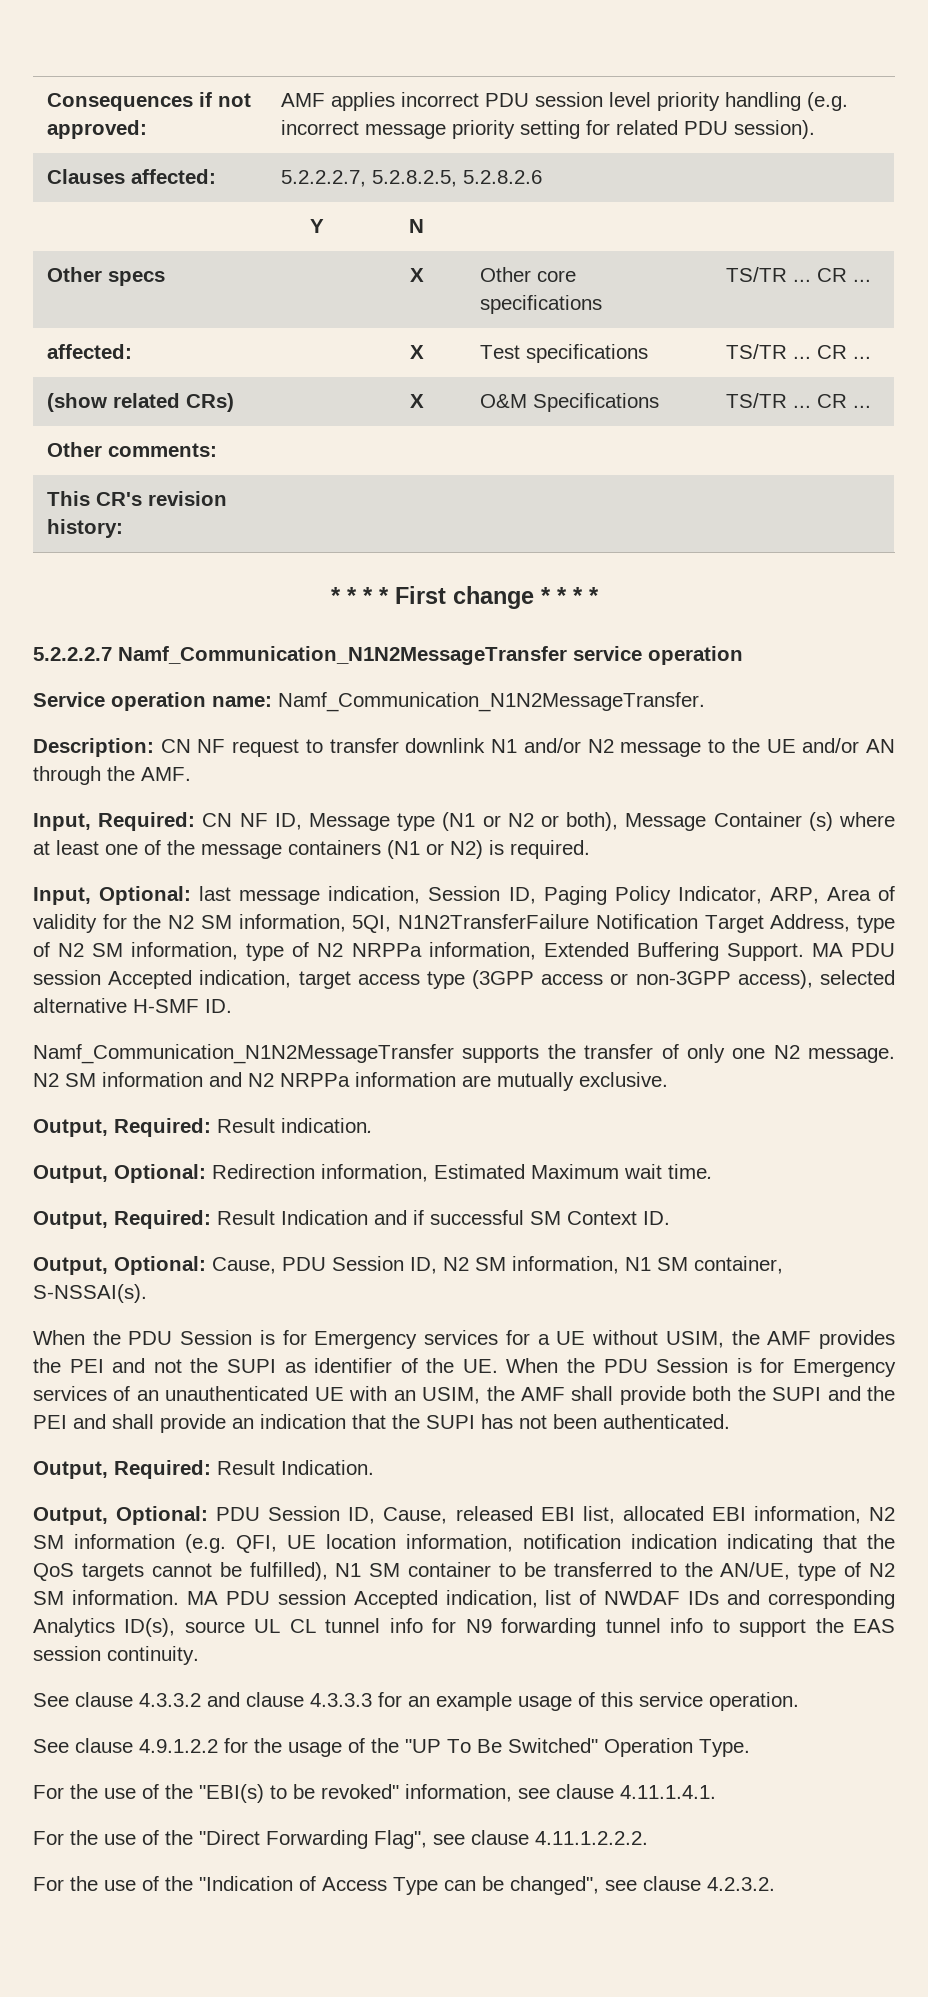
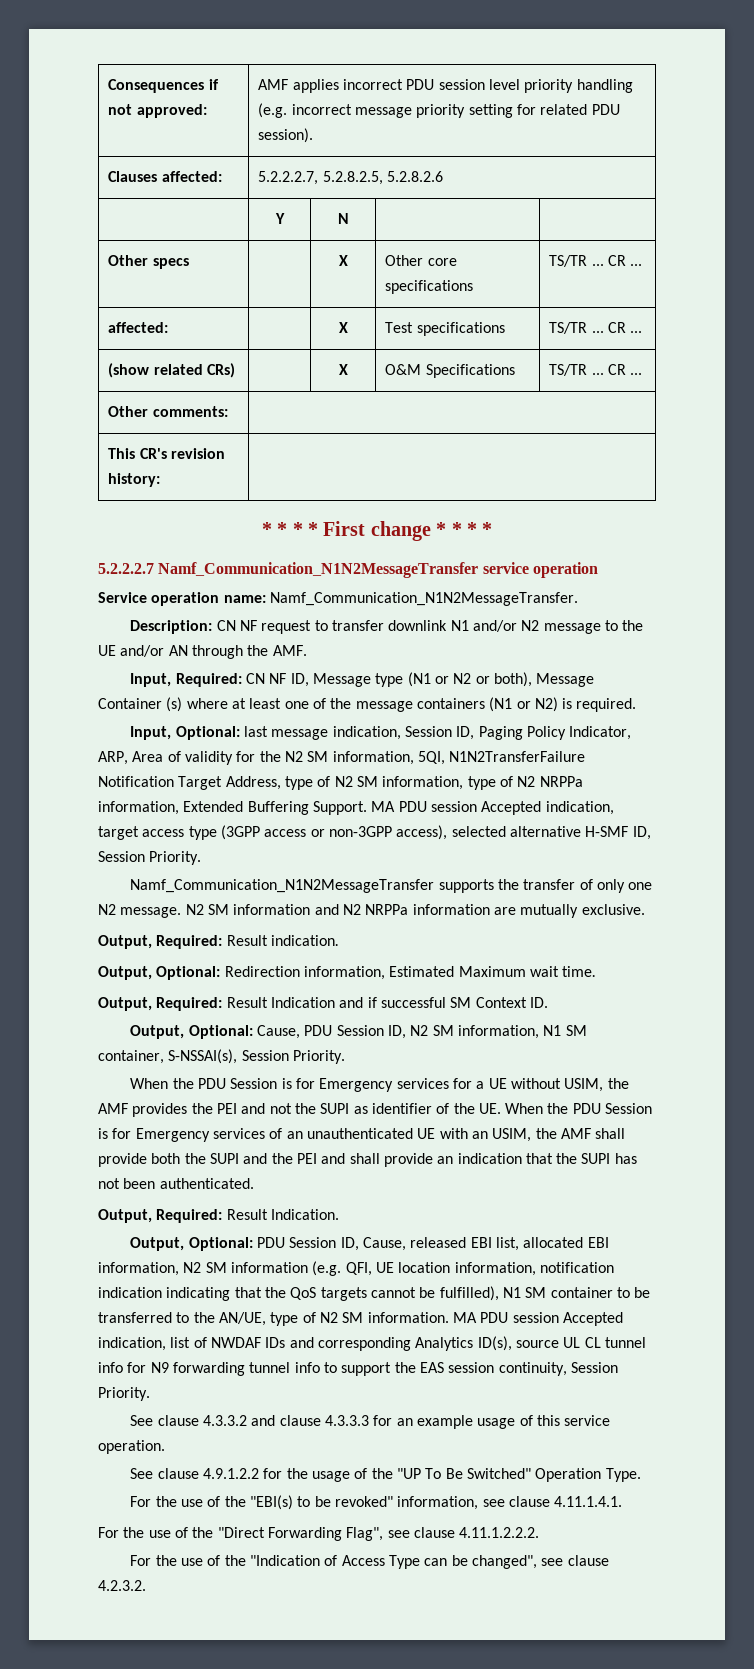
[205,999,232,1013] ID. -> [632,826,651,840] [98,851,202,865] ID, Session Priority.
[33,1284,147,1303] S-NSSAI(s). -> [168,1049,345,1064] S-NSSAI(s), Session Priority.
[107,1646,199,1665] continuity. -> [498,1362,618,1376] [98,1387,150,1401] continuity, Session Priority.

